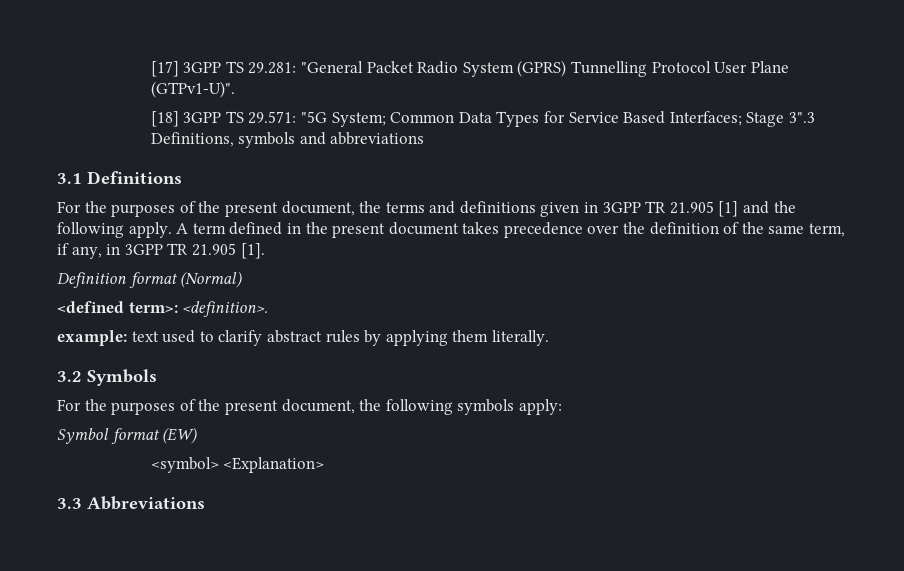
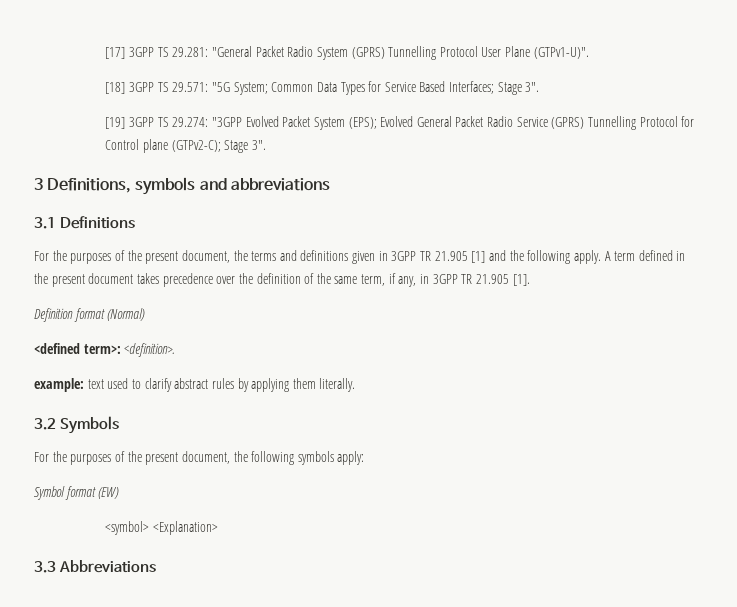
[788,112,815,123] 3".3 -> [525,82,540,92] [105,116,695,130] [105,139,266,153] [34,178,43,190] 3". // [19] 3GPP TS 29.274: "3GPP Evolved Packet System (EPS); Evolved General Packet Radio Service (GPRS) Tunnelling Protocol for Control plane (GTPv2-C); Stage 3". // 3

